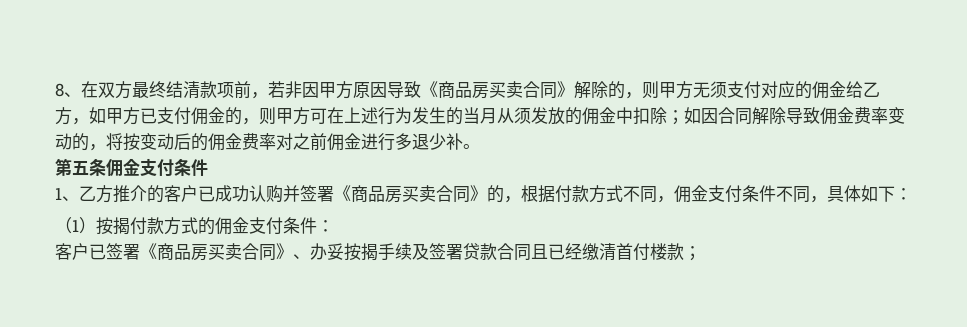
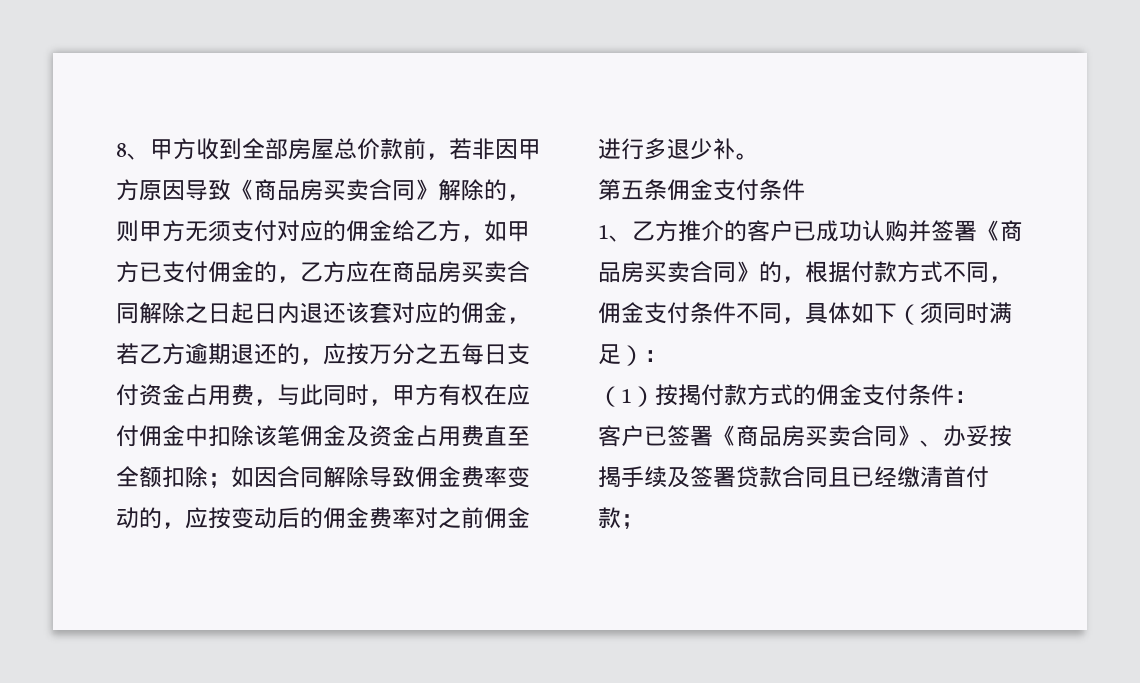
[81,81,234,99] 在双方最终结清款项 -> [150,138,403,160] 甲方收到全部房屋总价款
[259,107,633,125] 则甲方可在上述行为发生的当月从须发放的佣金中 -> [300,261,530,283] [116,302,530,324] [116,343,530,365] [116,384,530,406] [116,425,530,447] [116,466,162,488] 乙方应在商品房买卖合同解除之日起日内退还该套对应的佣金，若乙方逾期退还的，应按万分之五每日支付资金占用费，与此同时，甲方有权在应付佣金中扣除该笔佣金及资金占用费直至全额
[106,133,123,150] 将 -> [185,507,208,529] 应
(895, 194) none -> [897,302,1012,325] [598,344,644,366] （须同时满足）
[650,243,667,260] 楼 -> (989, 477) none

